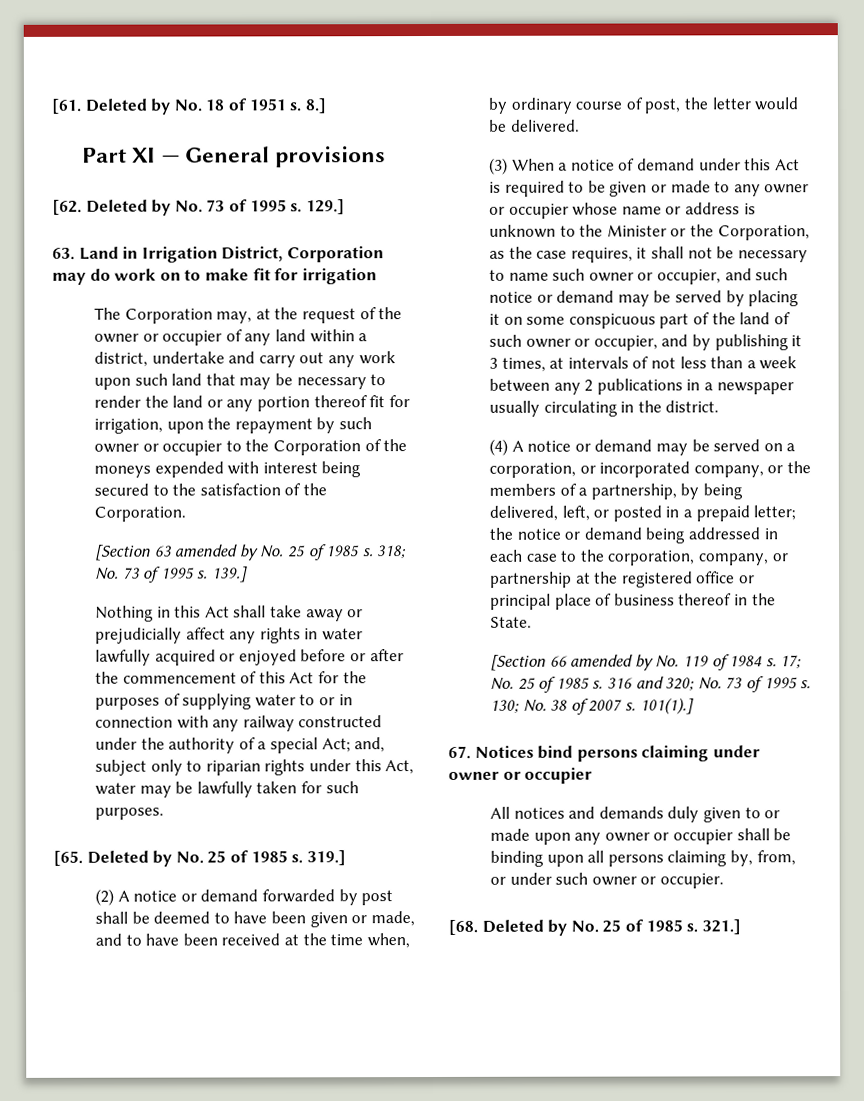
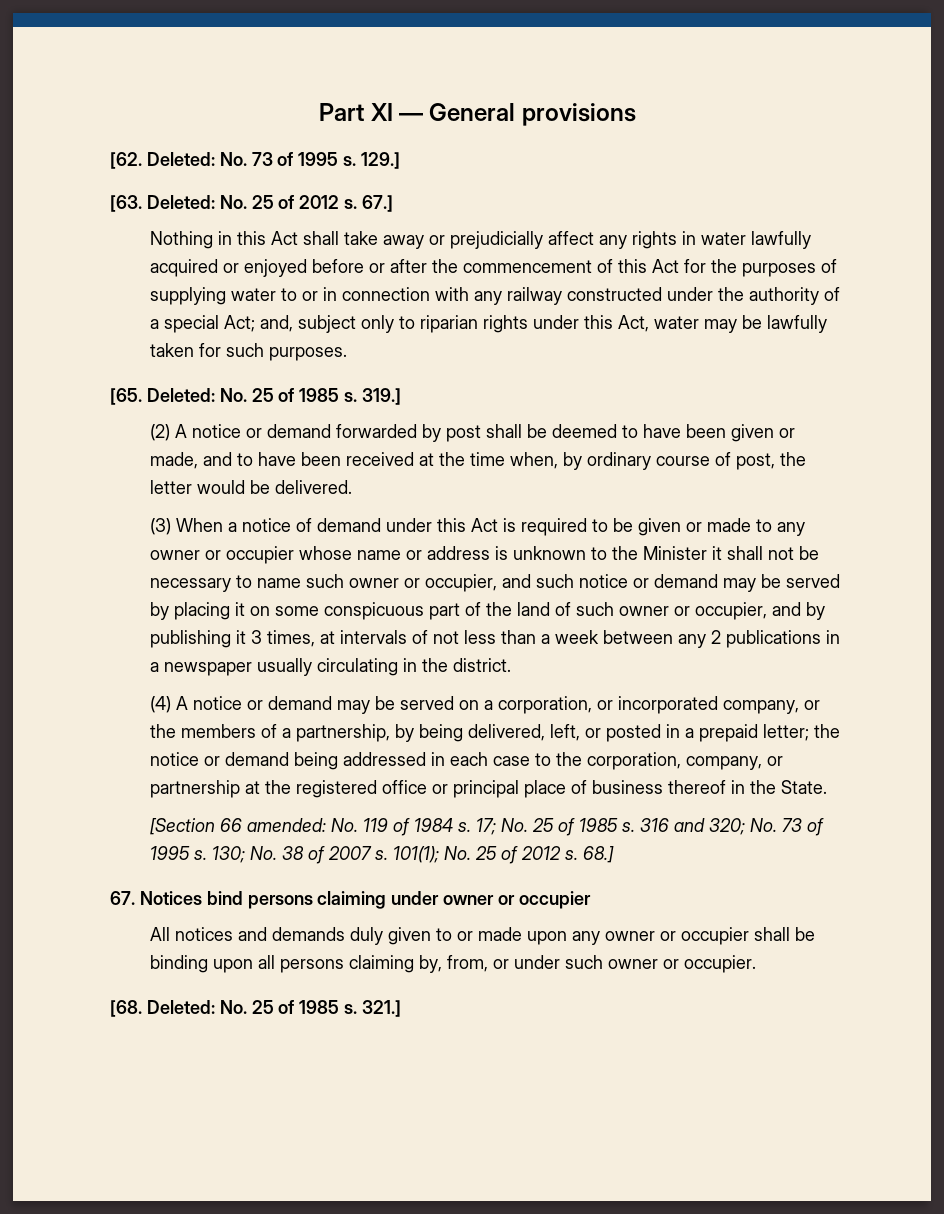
[51,98,327,115] [61. Deleted by No. 18 of 1951 s. 8.] // -> (319, 112) none
[85,199,172,216] Deleted by -> [146,152,215,166] Deleted:
[52,246,384,263] [52,268,377,285] [94,307,403,324] [94,329,368,346] [94,351,396,368] [94,373,387,390] [94,395,410,412] [94,417,372,434] [94,439,408,456] [94,461,362,478] [94,483,327,496] [94,506,187,522] [94,544,408,561] [95,566,248,583] 63. Land in Irrigation District, Corporation may do work on to make fit for irrigation // The Corporation may, at the request of the owner or occupier of any land within a district, undertake and carry out any work upon such land that may be necessary to render the land or any portion thereof fit for irrigation, upon the repayment by such owner or occupier to the Corporation of the moneys expended with interest being secured to the satisfaction of the Corporation. // [Section 63 amended by No. 25 of 1985 s. 318; No. 73 of 1995 s. 139.] -> [110,195,394,212] [63. Deleted: No. 25 of 2012 s. 67.]
[86,850,173,867] Deleted by -> [146,388,215,402] Deleted:
[670,224,810,241] [489,246,633,263] or the Corporation, as the case requires, -> (708, 553) none
[570,654,654,671] amended by -> [247,818,327,832] amended:
[639,697,694,715] 101(1).] -> [393,846,615,864] 101(1); No. 25 of 2012 s. 68.]
[481,919,568,936] Deleted by -> [146,1000,215,1014] Deleted:

